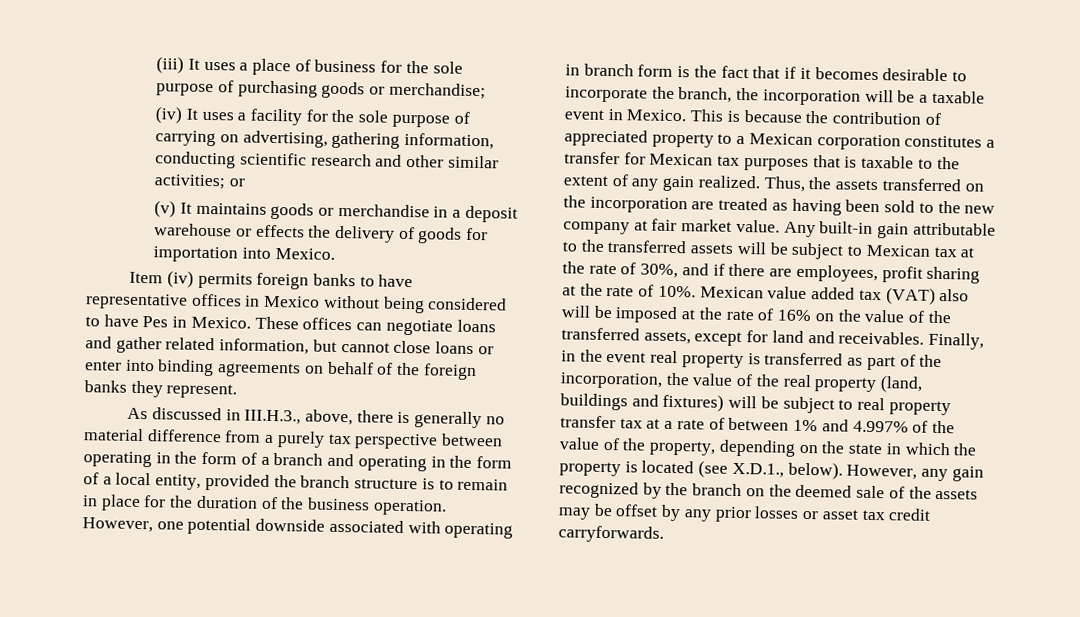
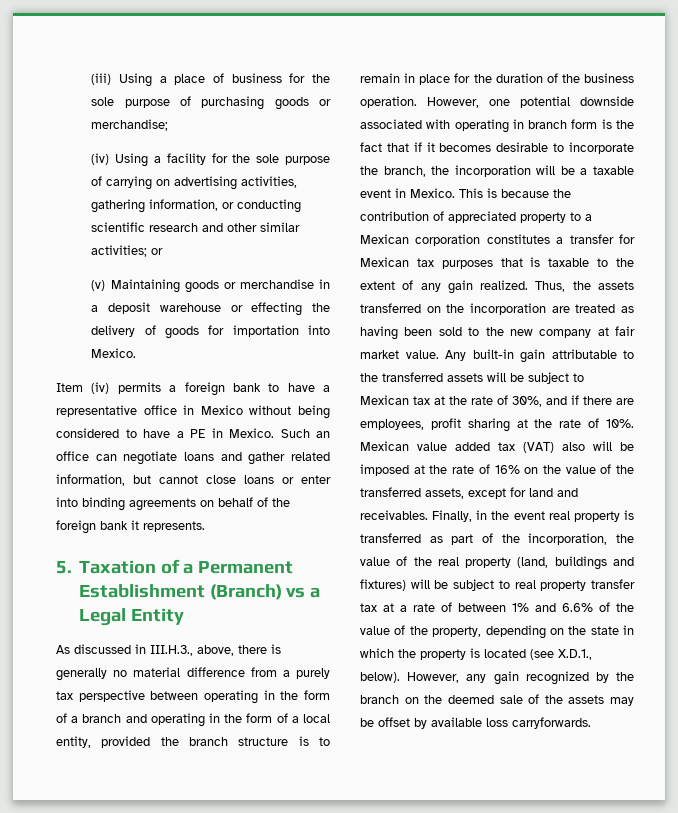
[187,58,236,71] It uses -> [119,73,153,87] Using
[185,108,234,121] It uses -> [115,153,149,167] Using
[242,130,328,148] advertising, -> [174,176,298,190] advertising activities,
(494, 141) none -> [222,202,235,209] or
[179,202,267,215] It maintains -> [110,279,180,293] Maintaining
[255,224,305,238] effects -> [251,302,303,316] effecting
[256,272,414,290] [85,293,242,310] foreign banks to have representative offices -> [169,382,330,396] [56,405,177,417] a foreign bank to have a representative office
[142,316,353,331] Pes in Mexico. These offices -> [176,428,330,438] [56,451,89,461] a PE in Mexico. Such an office
[84,380,238,399] banks they represent. -> [100,520,205,532] [56,559,294,574] [78,584,321,600] [78,608,184,626] bank it represents. // 5. Taxation of a Permanent Establishment (Branch) vs a Legal Entity
[852,420,909,433] 4.997% -> [562,603,593,612] 6.6%
[683,506,932,523] any prior losses or asset tax credit -> [431,717,508,727] available loss

